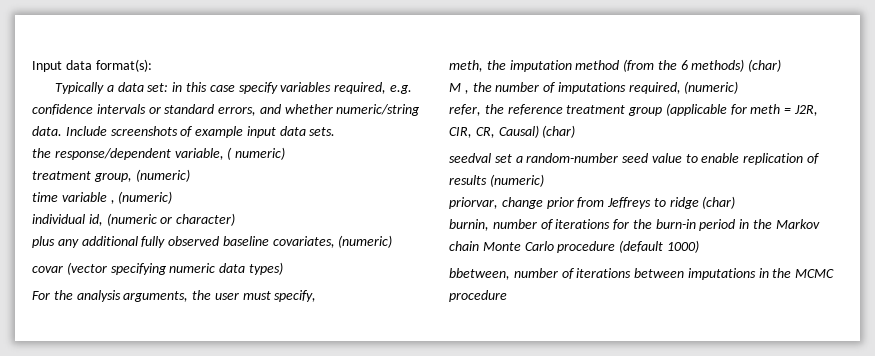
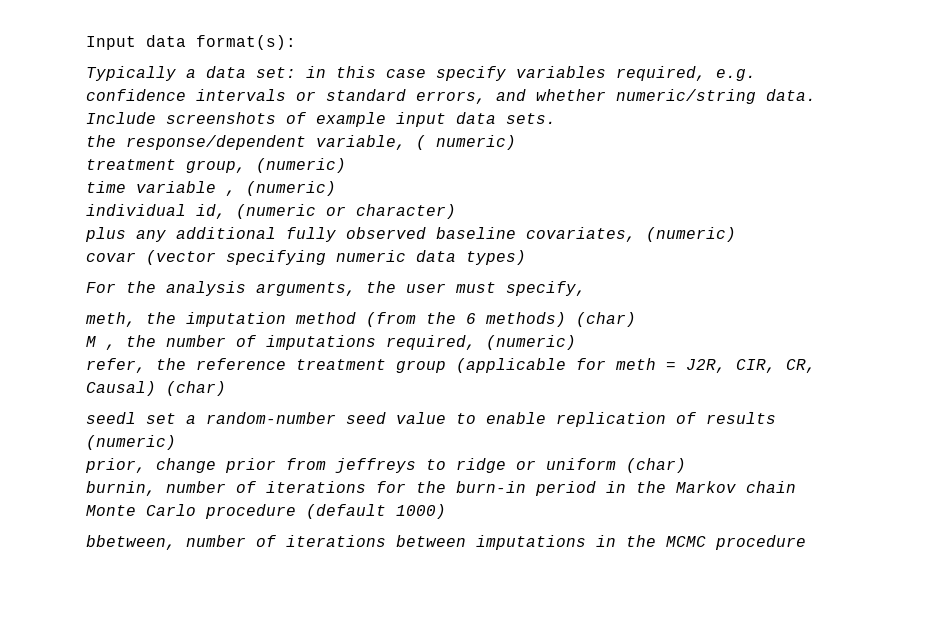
[449,153,491,163] seedval -> [86,412,136,424] seedl
[449,197,498,209] priorvar, -> [85,458,146,473] prior,
[607,197,652,209] Jeffreys -> [335,458,416,473] jeffreys
(699, 203) none -> [516,458,616,470] or uniform

